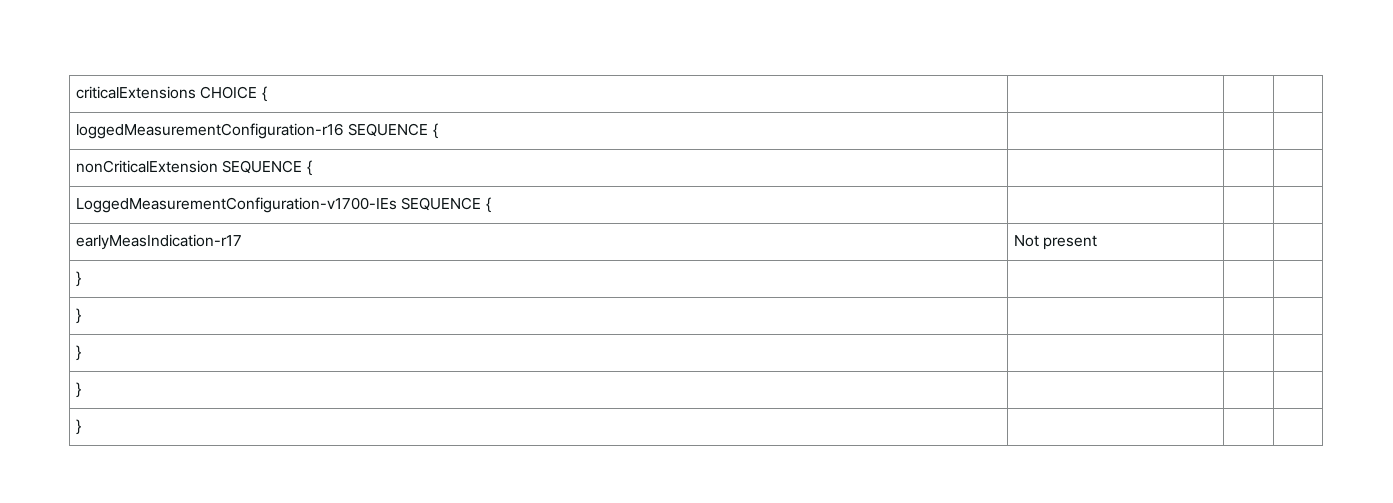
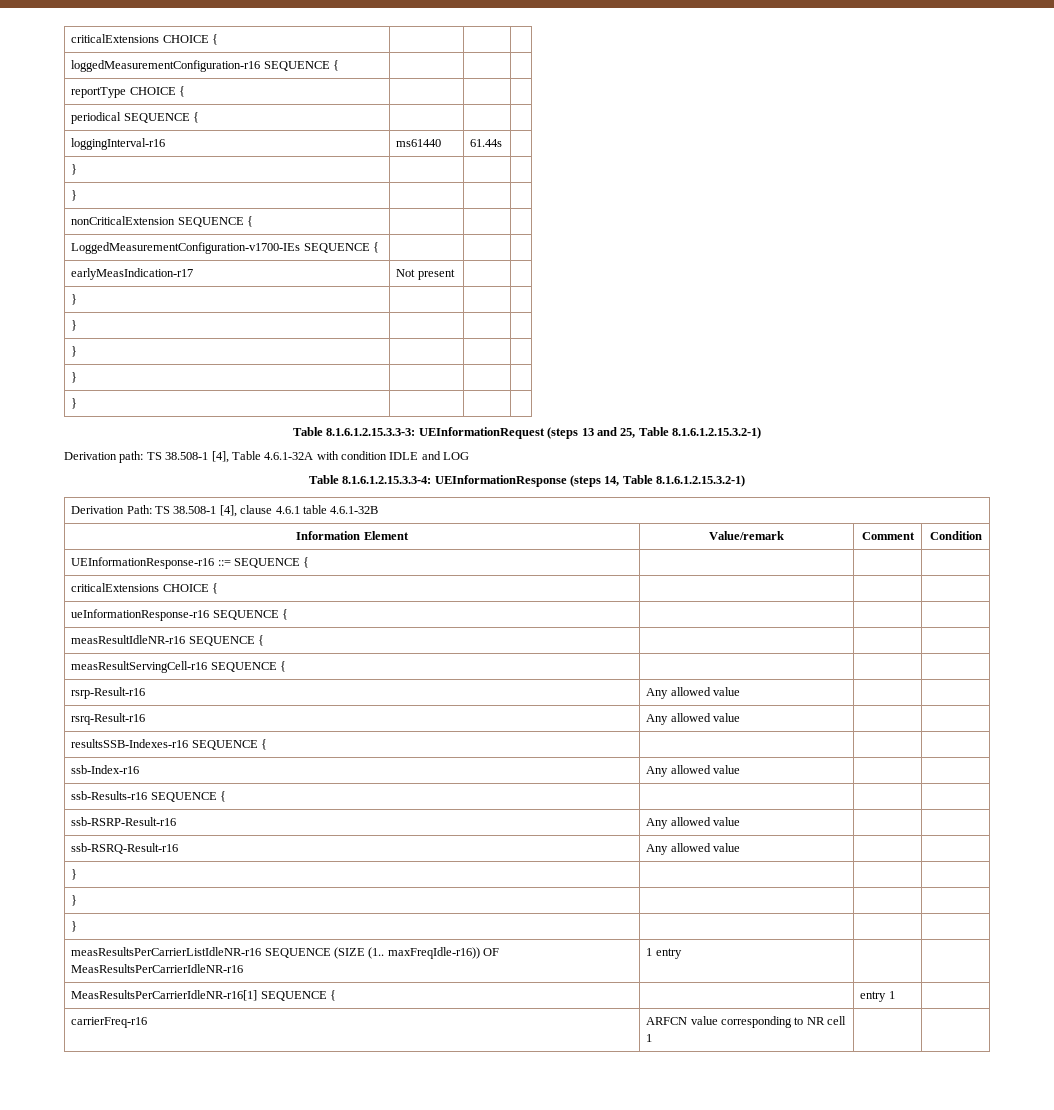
(438, 131) none -> [71,86,186,98] [71,112,200,124] [71,138,166,150] [396,139,442,147] [470,139,503,147] [71,164,78,175] [71,190,78,201] // reportType CHOICE { | | | // periodical SEQUENCE { | | | // loggingInterval-r16 | ms61440 | 61.44s | // } | | | // } | | |
(82, 427) none -> [293,427,761,439] [64,451,470,463] [308,475,746,487] [71,505,379,517] [296,531,409,540] [709,531,784,540] [861,532,915,540] [929,531,982,540] [71,557,310,569] [71,583,219,594] [71,609,289,621] [71,635,265,646] [71,661,287,673] [71,687,146,699] [646,687,741,699] [71,713,146,725] [646,713,741,725] [71,739,268,750] [71,765,140,774] [646,765,741,777] [71,791,227,802] [71,817,177,826] [646,817,741,829] [71,843,179,854] [646,843,741,855] [71,869,78,880] [71,895,78,906] [71,921,78,932] [71,947,500,959] [71,964,244,973] [646,948,682,959] [71,990,337,1001] [860,991,895,1002] [71,1017,148,1028] [646,1016,847,1028] [646,1034,653,1042] // Table 8.1.6.1.2.15.3.3-3: UEInformationRequest (steps 13 and 25, Table 8.1.6.1.2.15.3.2-1) // Derivation path: TS 38.508-1 [4], Table 4.6.1-32A with condition IDLE and LOG // Table 8.1.6.1.2.15.3.3-4: UEInformationResponse (steps 14, Table 8.1.6.1.2.15.3.2-1) // Derivation Path: TS 38.508-1 [4], clause 4.6.1 table 4.6.1-32B // Information Element | Value/remark | Comment | Condition // UEInformationResponse-r16 ::= SEQUENCE { | | | // criticalExtensions CHOICE { | | | // ueInformationResponse-r16 SEQUENCE { | | | // measResultIdleNR-r16 SEQUENCE { | | | // measResultServingCell-r16 SEQUENCE { | | | // rsrp-Result-r16 | Any allowed value | | // rsrq-Result-r16 | Any allowed value | | // resultsSSB-Indexes-r16 SEQUENCE { | | | // ssb-Index-r16 | Any allowed value | | // ssb-Results-r16 SEQUENCE { | | | // ssb-RSRP-Result-r16 | Any allowed value | | // ssb-RSRQ-Result-r16 | Any allowed value | | // } | | | // } | | | // } | | | // measResultsPerCarrierListIdleNR-r16 SEQUENCE (SIZE (1.. maxFreqIdle-r16)) OF MeasResultsPerCarrierIdleNR-r16 | 1 entry | | // MeasResultsPerCarrierIdleNR-r16[1] SEQUENCE { | | entry 1 | // carrierFreq-r16 | ARFCN value corresponding to NR cell 1 | |

